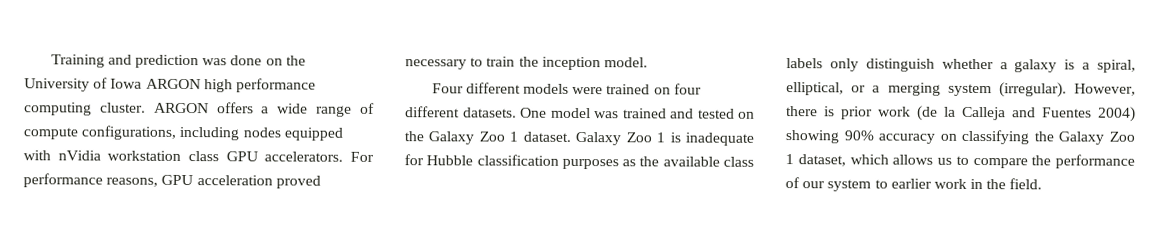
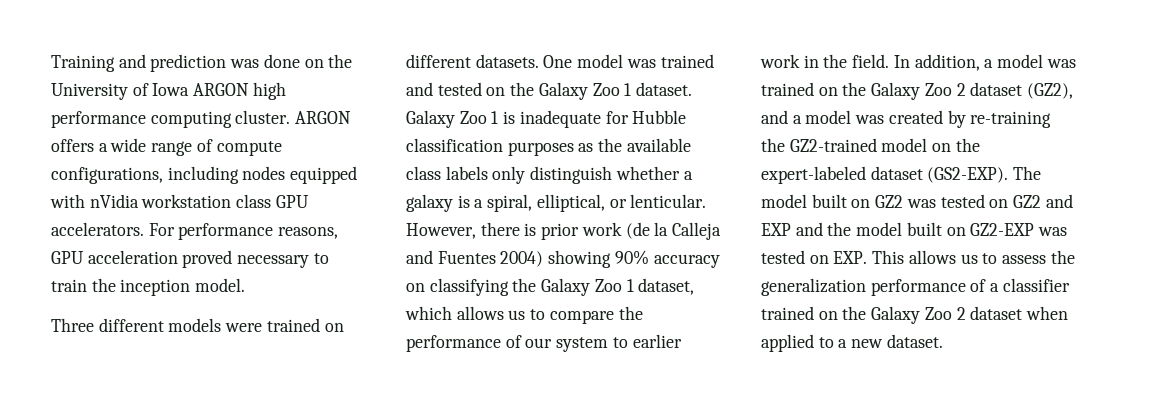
[431,83,464,94] Four -> [51,318,94,332] Three
[673,83,702,95] four -> (344, 327) none
[872,82,1067,98] a merging system (irregular). -> [630,194,707,208] lenticular.
(1043, 184) none -> [893,54,1076,71] [761,82,1074,100] [761,110,1052,128] [761,138,980,152] [761,166,1042,184] [761,194,1073,208] [761,222,1068,236] [761,250,1075,264] [761,278,1070,296] [761,306,1069,324] [761,334,943,352] In addition, a model was trained on the Galaxy Zoo 2 dataset (GZ2), and a model was created by re-training the GZ2-trained model on the expert-labeled dataset (GS2-EXP). The model built on GZ2 was tested on GZ2 and EXP and the model built on GZ2-EXP was tested on EXP. This allows us to assess the generalization performance of a classifier trained on the Galaxy Zoo 2 dataset when applied to a new dataset.

